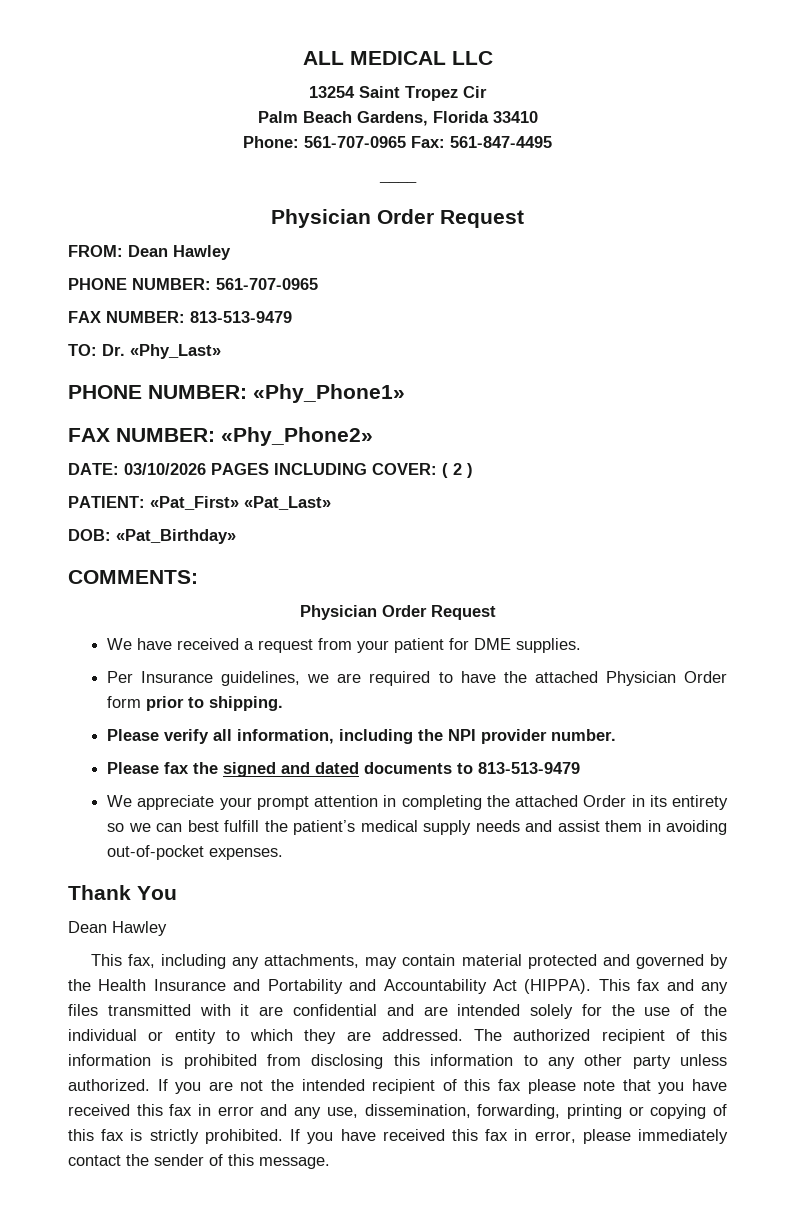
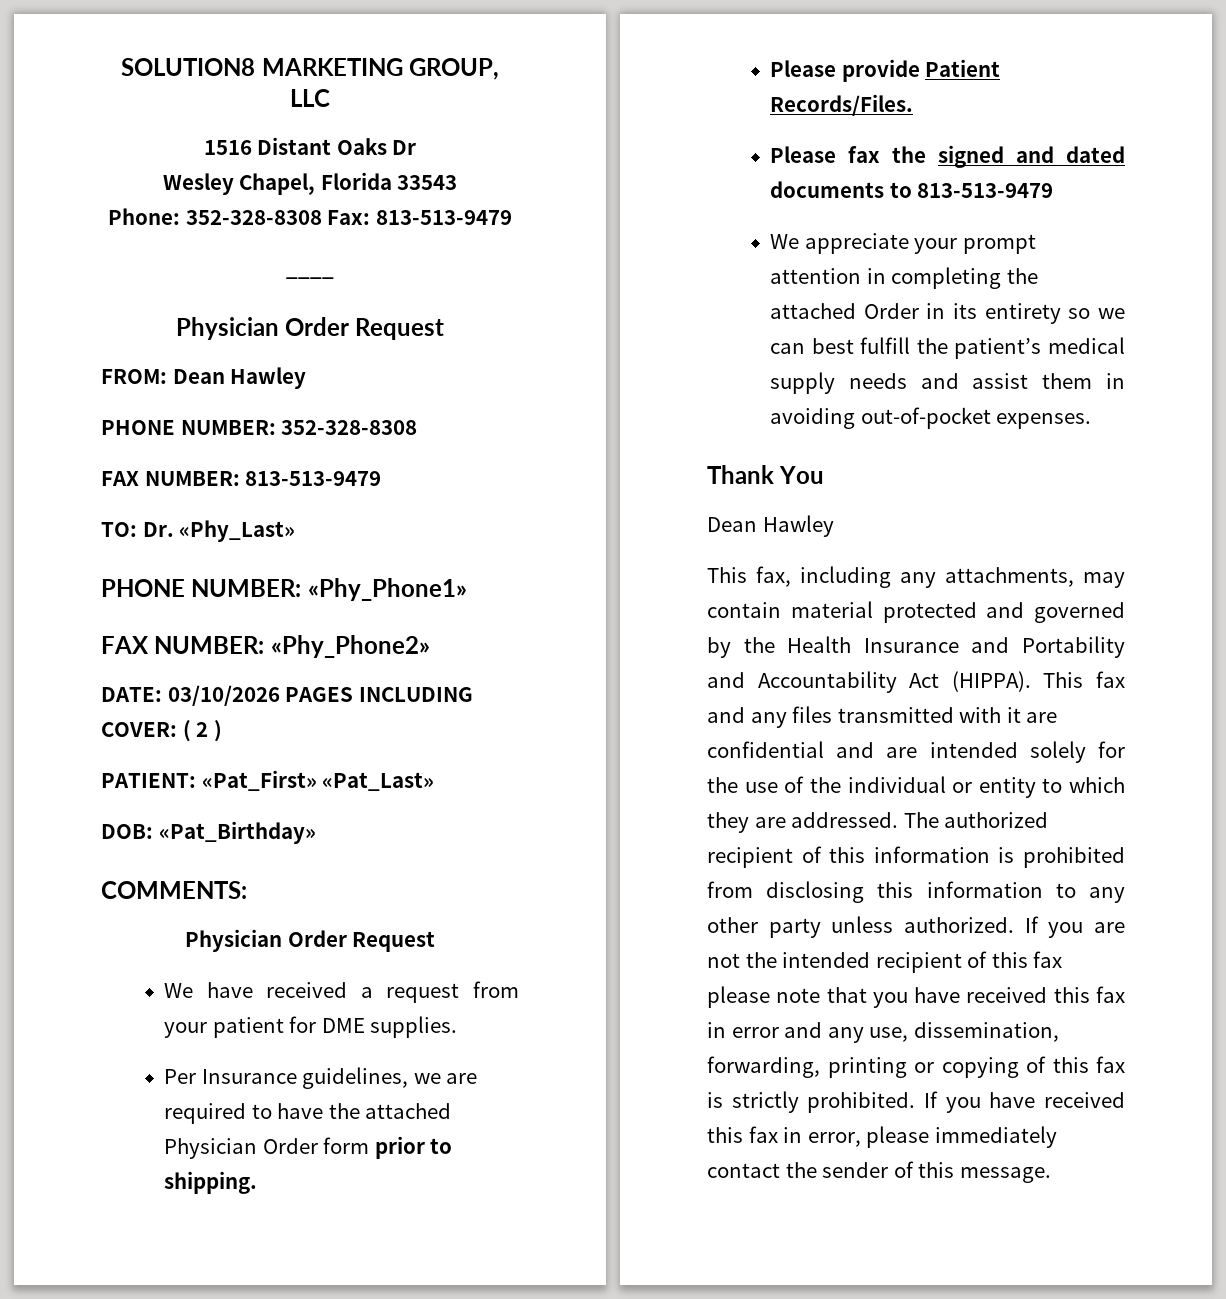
[302,51,493,65] [309,86,487,101] [257,111,538,126] [243,136,552,148] ALL MEDICAL LLC // 13254 Saint Tropez Cir // Palm Beach Gardens, Florida 33410 // Phone: 561-707-0965 Fax: 561-847-4495 -> [121,58,499,80] [290,89,330,107] [203,137,417,155] [162,172,458,195] [108,208,512,225] SOLUTION8 MARKETING GROUP, LLC // 1516 Distant Oaks Dr // Wesley Chapel, Florida 33543 // Phone: 352-328-8308 Fax: 813-513-9479
[216,278,318,290] 561-707-0965 -> [281,420,418,435] 352-328-8308
[163,729,616,744] verify all information, including the NPI provider number. -> [841,59,1001,82] [770,94,914,116] provide Patient Records/Files.

